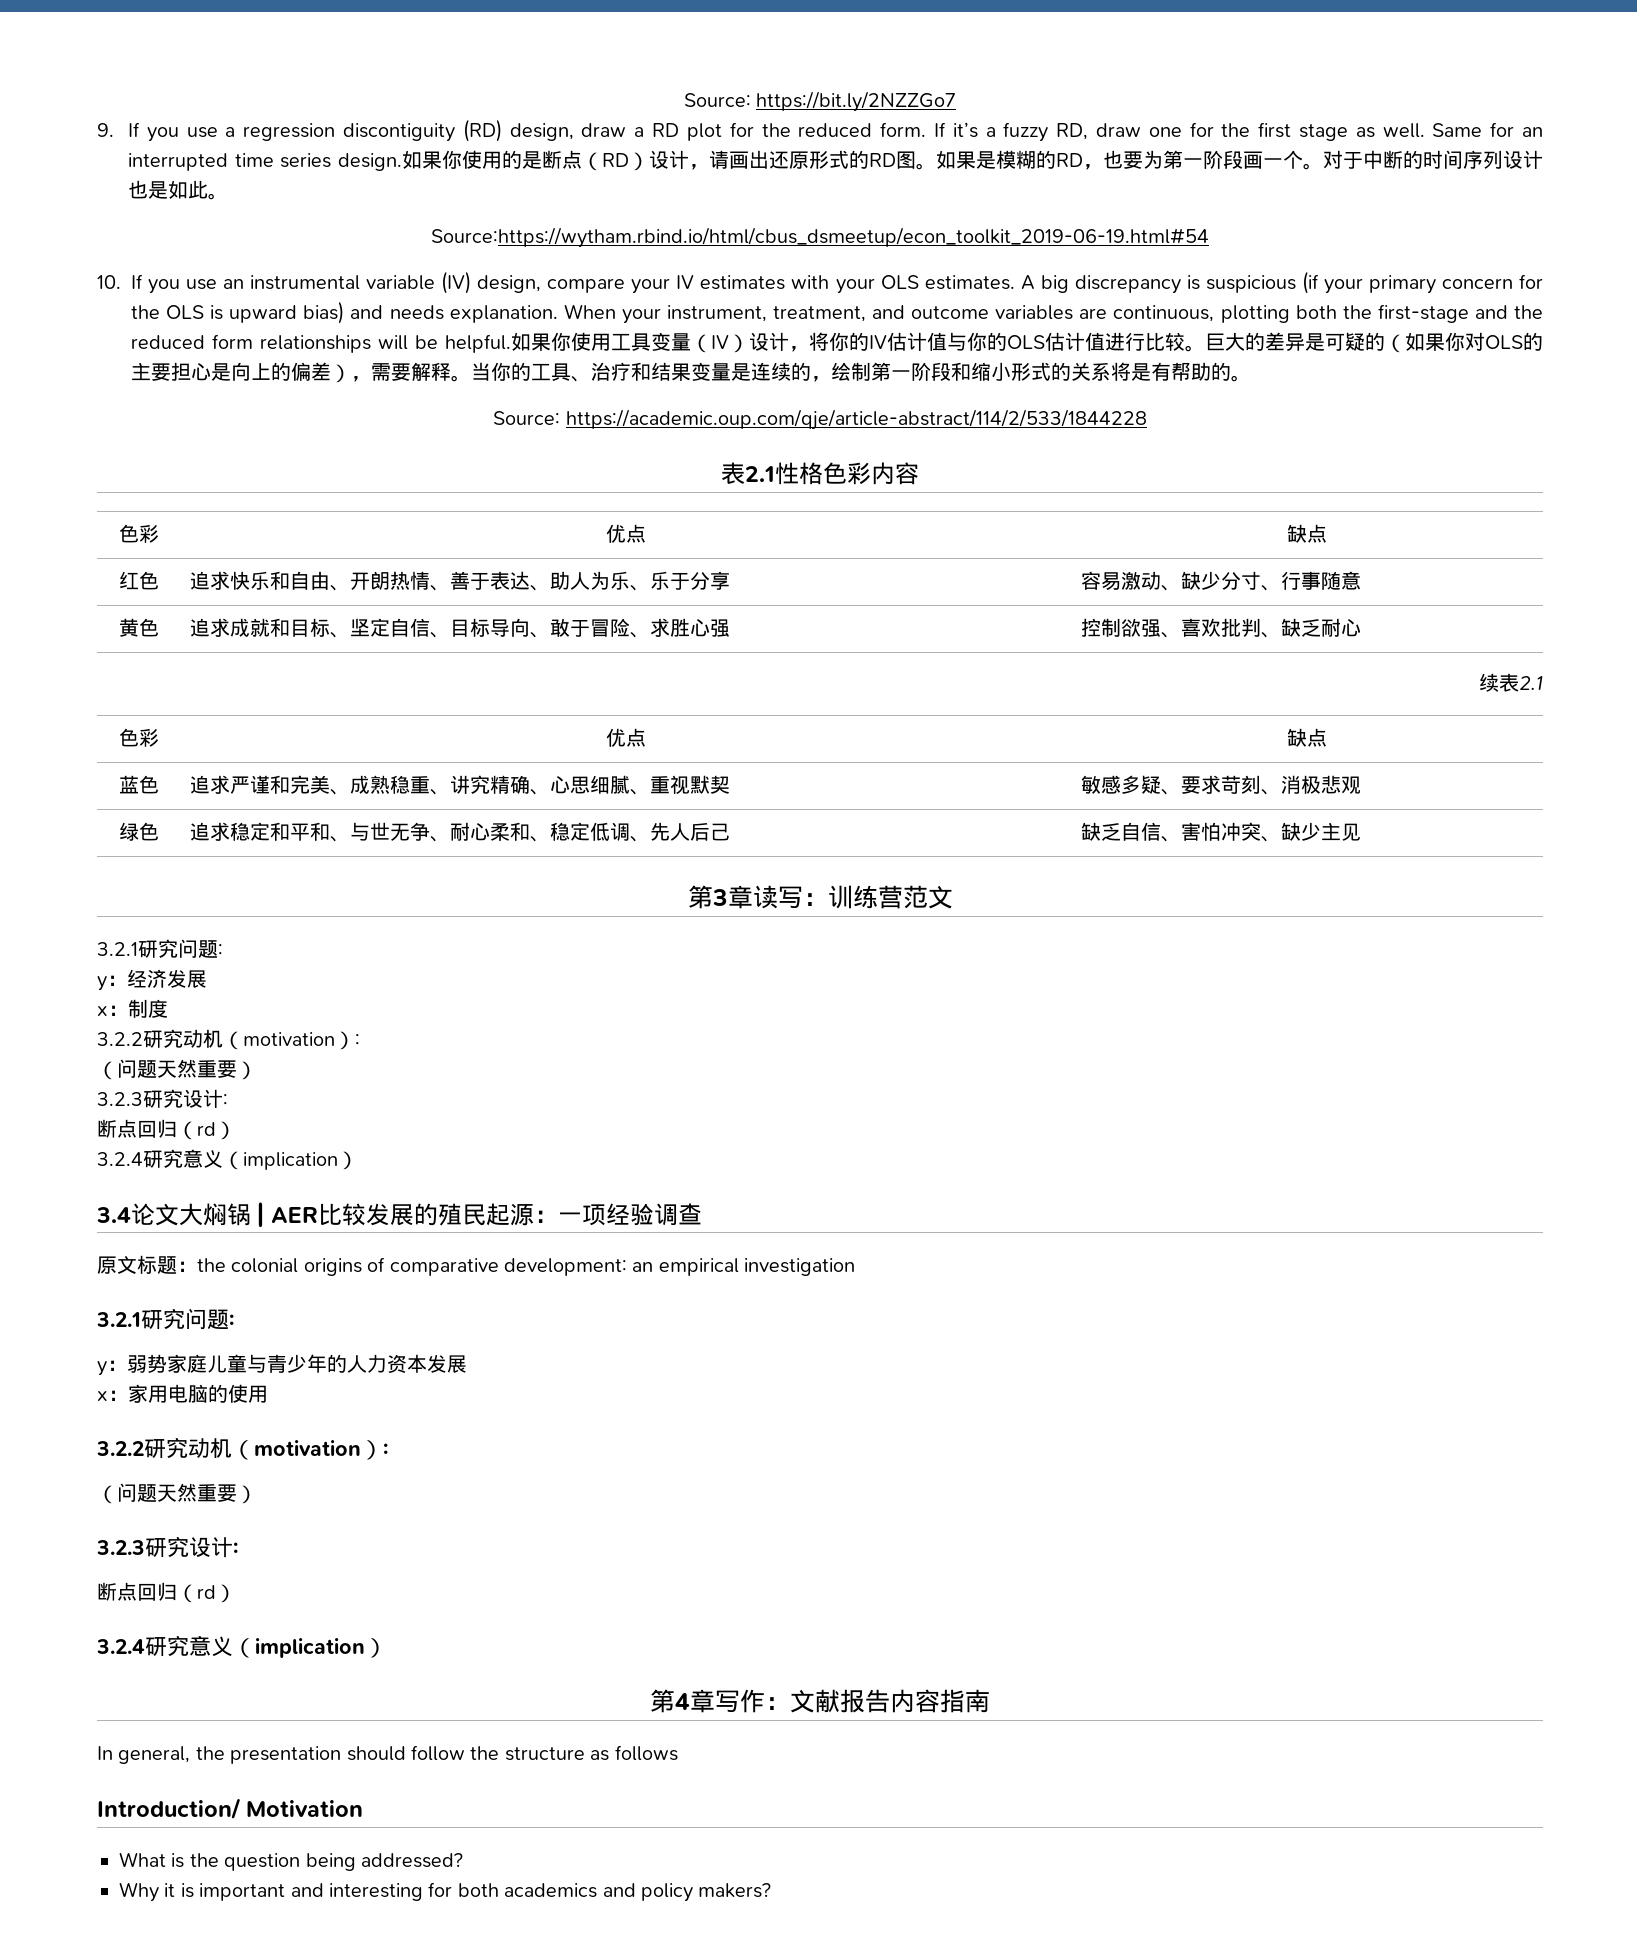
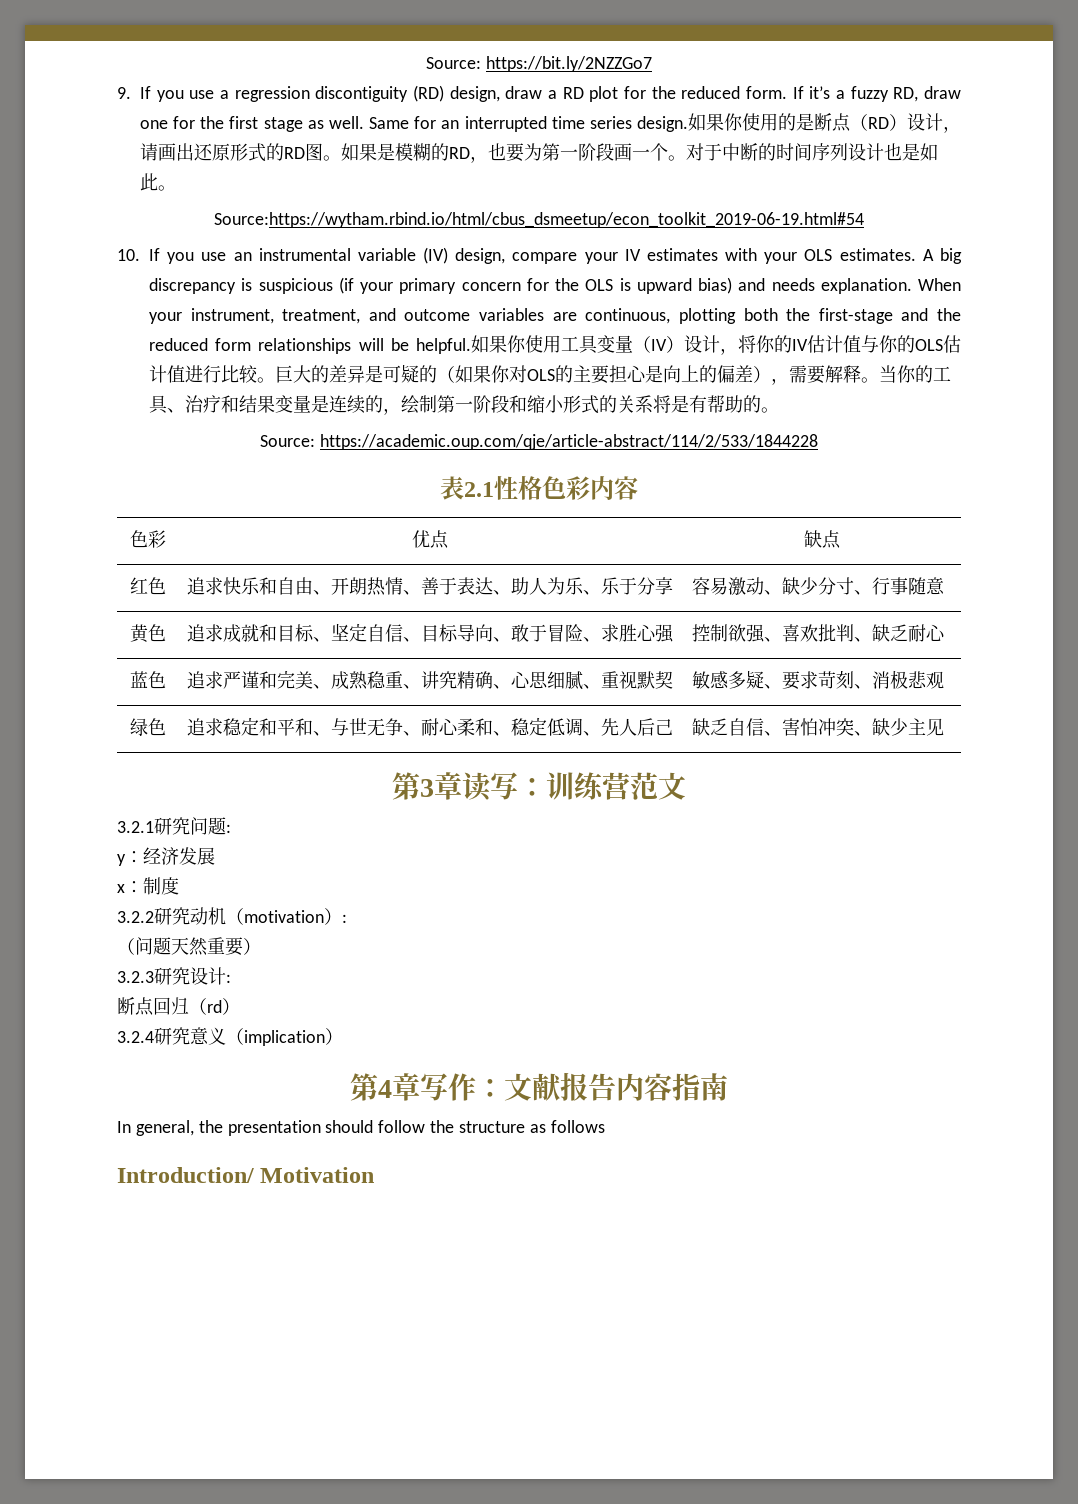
[1479,673,1543,692] [119,728,159,747] [606,728,646,747] [1287,728,1327,747] // 续表2.1 // 色彩 | 优点 | 缺点 -> (945, 632) none
[96,1202,702,1227] [97,1255,856,1276] [96,1308,234,1330] [97,1354,467,1376] [97,1384,268,1403] [96,1437,388,1460] [97,1483,257,1504] [96,1536,238,1558] [97,1582,236,1603] [96,1635,387,1658] // 3.4论文大焖锅 | AER比较发展的殖民起源：一项经验调查 // 原文标题：the colonial origins of comparative development: an empirical investigation // 3.2.1研究问题: // y：弱势家庭儿童与青少年的人力资本发展 // x：家用电脑的使用 // 3.2.2研究动机（motivation）: // （问题天然重要） // 3.2.3研究设计: // 断点回归（rd） // 3.2.4研究意义（implication） -> (343, 1036) none
[119,1852,463,1871] [119,1882,772,1902] // What is the question being addressed? // Why it is important and interesting for both academics and policy makers? -> (375, 1175) none

